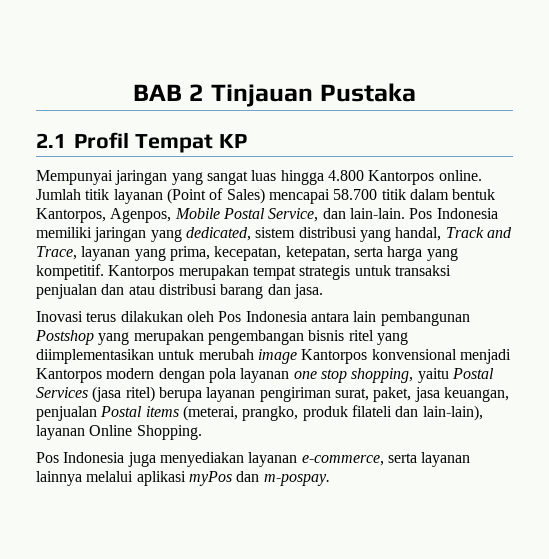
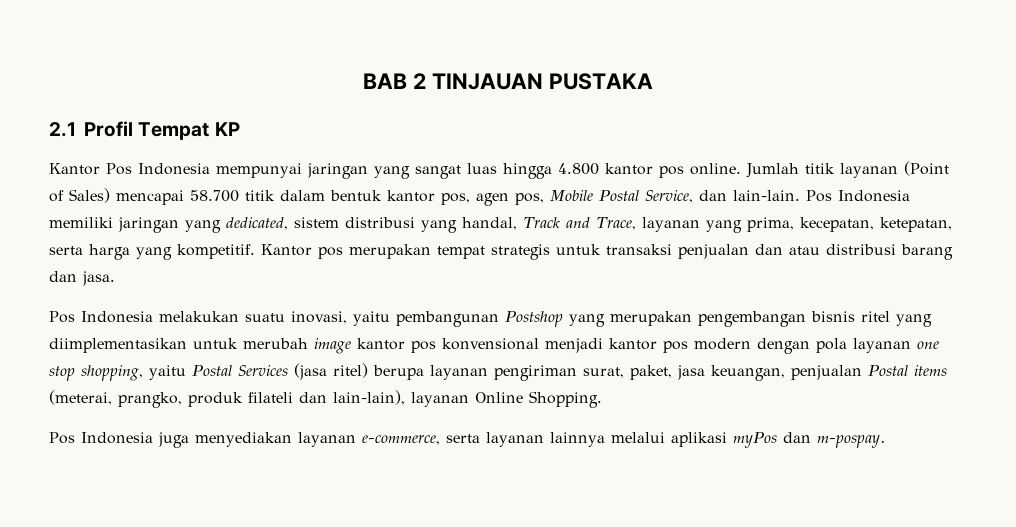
[210,83,416,107] Tinjauan Pustaka -> [431,73,653,90] TINJAUAN PUSTAKA
[36,170,113,185] Mempunyai -> [49,163,302,178] Kantor Pos Indonesia mempunyai
[368,170,435,185] Kantorpos -> [605,163,684,178] kantor pos
[36,208,172,223] Kantorpos, Agenpos, -> [387,190,544,206] kantor pos, agen pos,
[108,265,175,280] Kantorpos -> [261,244,343,259] Kantor pos
[36,311,377,322] Inovasi terus dilakukan oleh Pos Indonesia antara lain -> [49,311,390,326] Pos Indonesia melakukan suatu inovasi, yaitu
[301,349,511,364] [36,368,102,383] Kantorpos konvensional menjadi Kantorpos -> [357,338,688,353] kantor pos konvensional menjadi kantor pos

